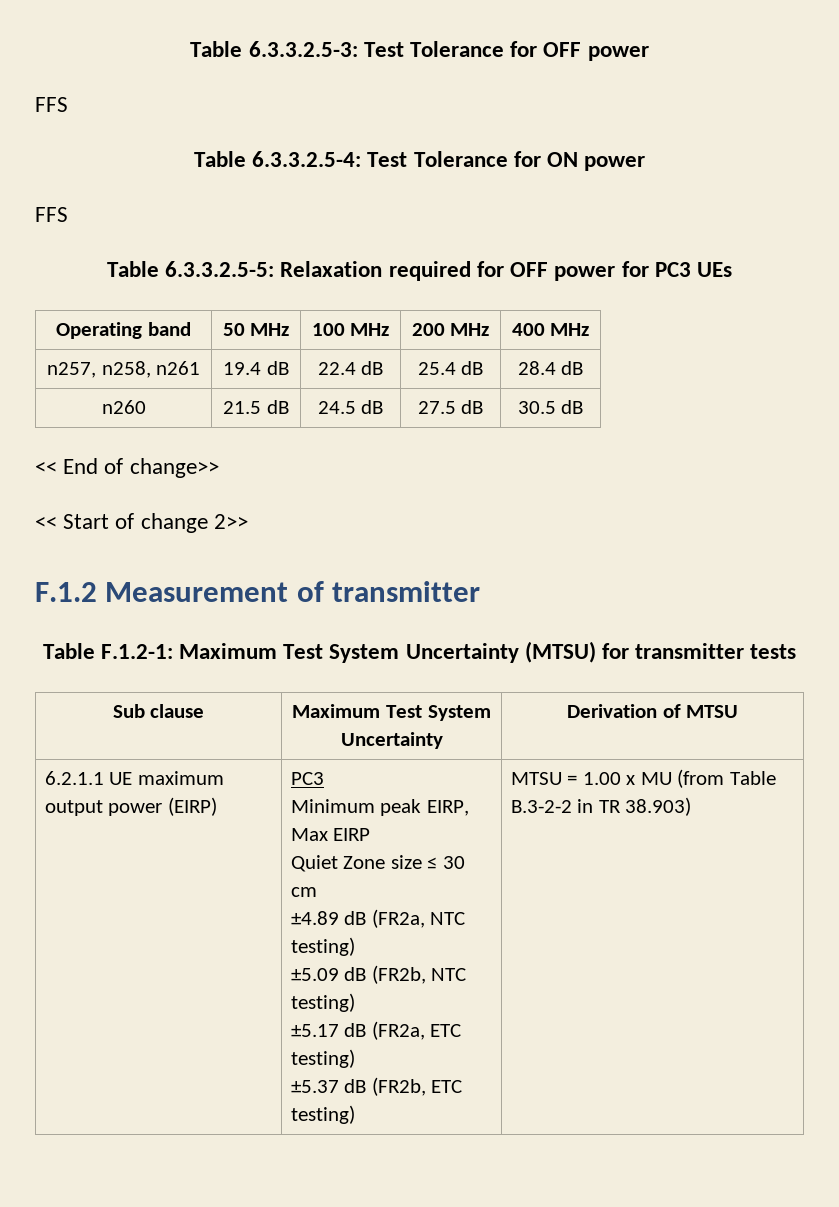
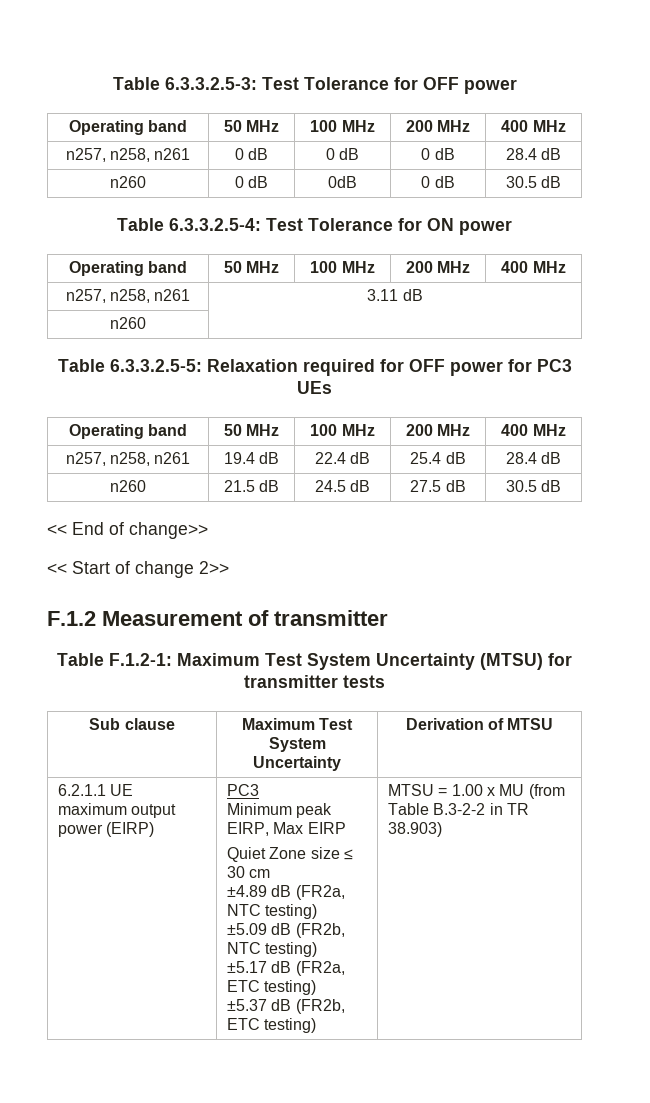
[35,97,68,112] // FFS -> [68,120,188,135] [223,120,280,132] [310,120,375,132] [405,120,471,132] [501,120,566,132] [65,148,191,162] [234,148,269,160] [325,148,360,160] [421,148,455,160] [505,148,562,160] [110,176,146,188] [234,176,269,188] [328,176,357,188] [421,176,455,188] [505,176,562,188] // Operating band | 50 MHz | 100 MHz | 200 MHz | 400 MHz // n257, n258, n261 | 0 dB | 0 dB | 0 dB | 28.4 dB // n260 | 0 dB | 0dB | 0 dB | 30.5 dB
[35,207,68,222] // FFS -> [68,261,188,276] [223,261,280,273] [310,261,375,273] [405,261,471,273] [501,261,566,273] [65,289,191,303] [367,289,423,301] [110,317,146,329] // Operating band | 50 MHz | 100 MHz | 200 MHz | 400 MHz // n257, n258, n261 | 3.11 dB // n260 |

